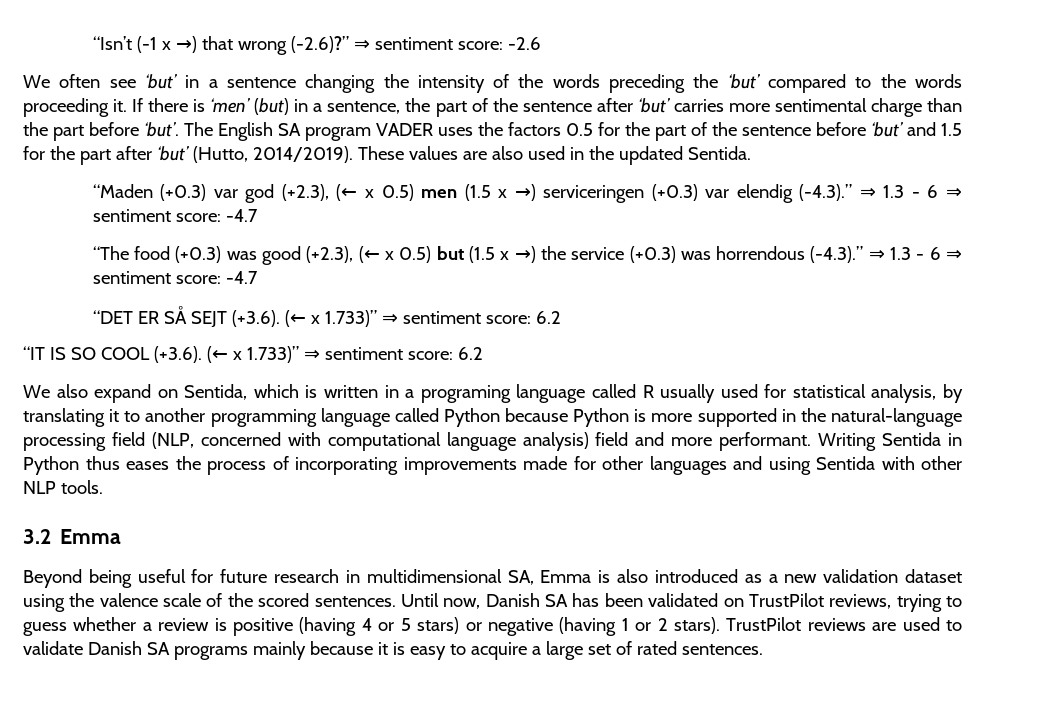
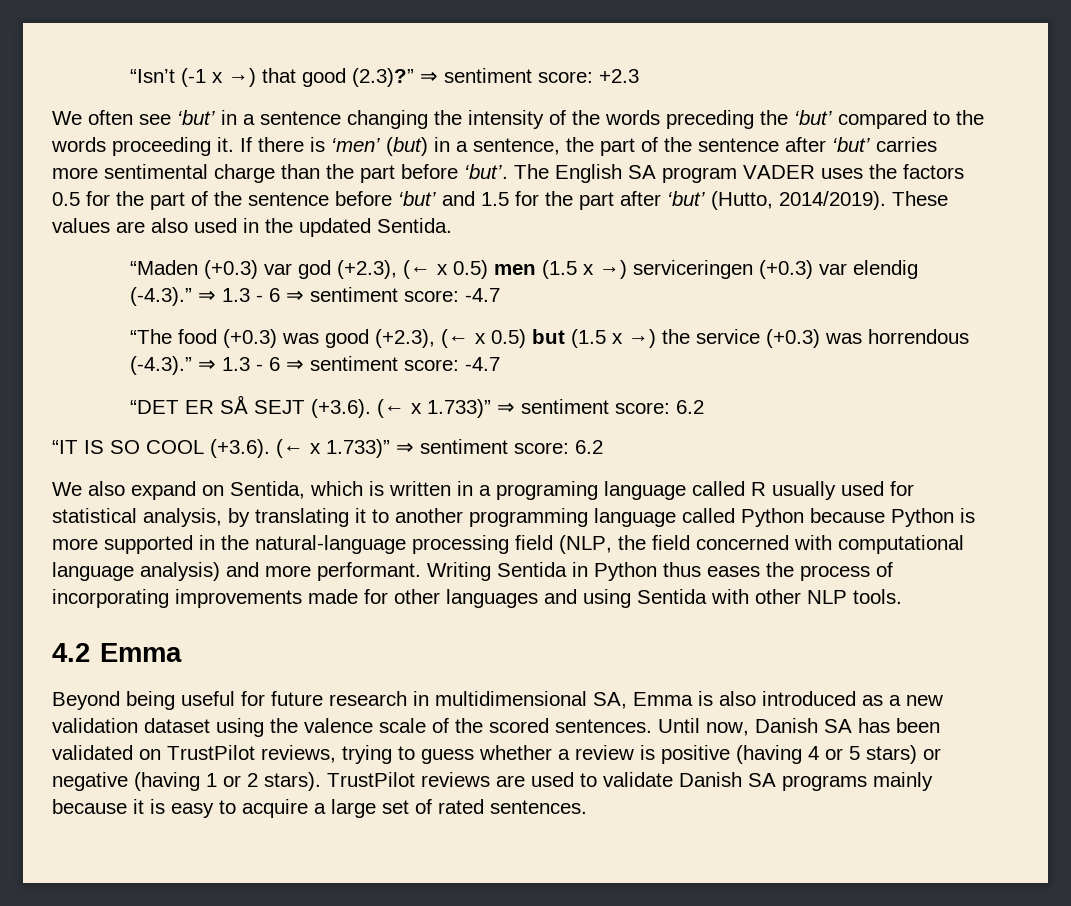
[237,36,541,55] wrong (-2.6)?” ⇒ sentiment score: -2.6 -> [302,68,640,87] good (2.3)?” ⇒ sentiment score: +2.3
(194, 440) none -> [618,535,690,550] the field
[595,432,629,446] field -> (220, 571) none
[23,529,51,544] 3.2 -> [52,643,90,662] 4.2

